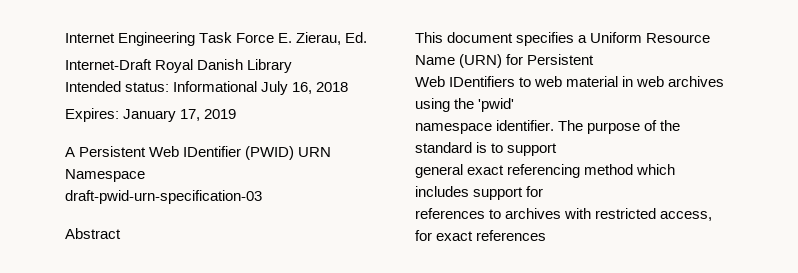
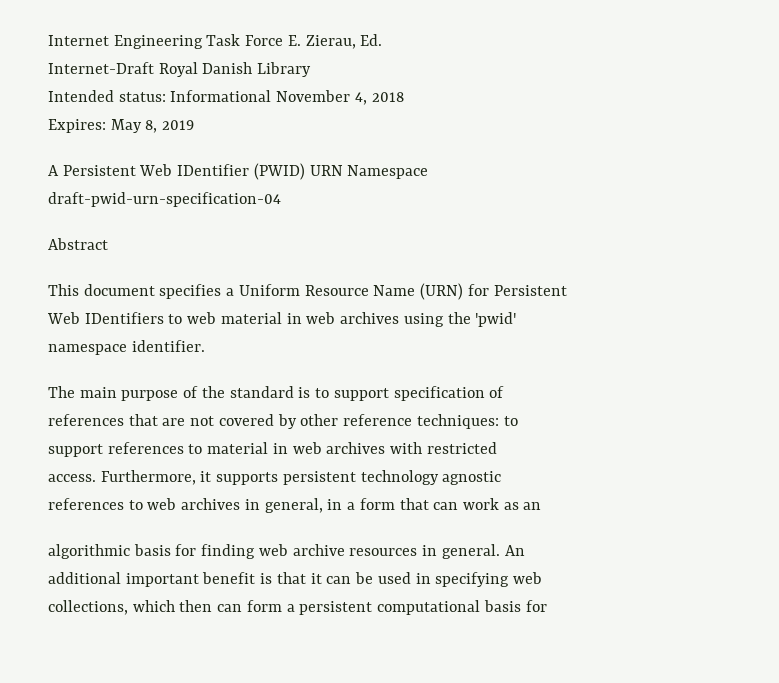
[261,81,313,95] July 16, -> [276,90,367,105] November 4,
[123,109,201,122] January 17, -> [110,119,158,133] May 8,
[65,190,262,204] draft-pwid-urn-specification-03 -> [48,192,281,207] draft-pwid-urn-specification-04
[558,120,584,131] The -> [48,386,117,398] // The main
[415,164,676,178] [415,186,544,200] [415,208,713,221] [415,230,547,241] // general exact referencing method which includes support for // references to archives with restricted access, for exact references -> [393,386,505,401] [48,414,518,429] [48,442,497,457] [48,470,502,485] [48,498,542,513] [48,544,525,559] [48,572,542,587] [48,600,547,615] specification of // references that are not covered by other reference techniques: to // support references to material in web archives with restricted // access. Furthermore, it supports persistent technology agnostic // references to web archives in general, in a form that can work as an // algorithmic basis for finding web archive resources in general. An // additional important benefit is that it can be used in specifying web // collections, which then can form a persistent computational basis for

